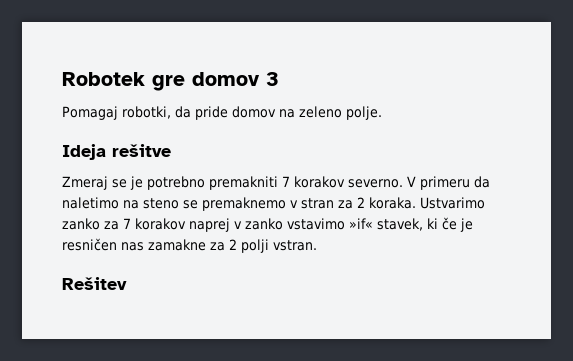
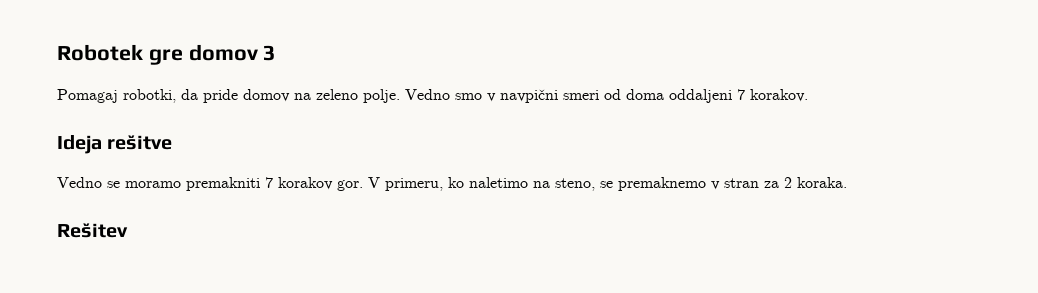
[62,144,171,160] [62,176,490,190] // Ideja rešitve // Zmeraj se je potrebno premakniti 7 korakov severno. V primeru da -> [405,89,808,103] [57,135,173,154] [57,177,464,191] Vedno smo v navpični smeri od doma oddaljeni 7 korakov. // Ideja rešitve // Vedno se moramo premakniti 7 korakov gor. V primeru, ko
[143,198,179,209] steno -> [555,178,595,191] steno,
[420,197,485,209] [62,217,473,232] [62,238,317,253] Ustvarimo zanko za 7 korakov naprej v zanko vstavimo »if« stavek, ki če je resničen nas zamakne za 2 polji vstran. -> (847, 182) none

